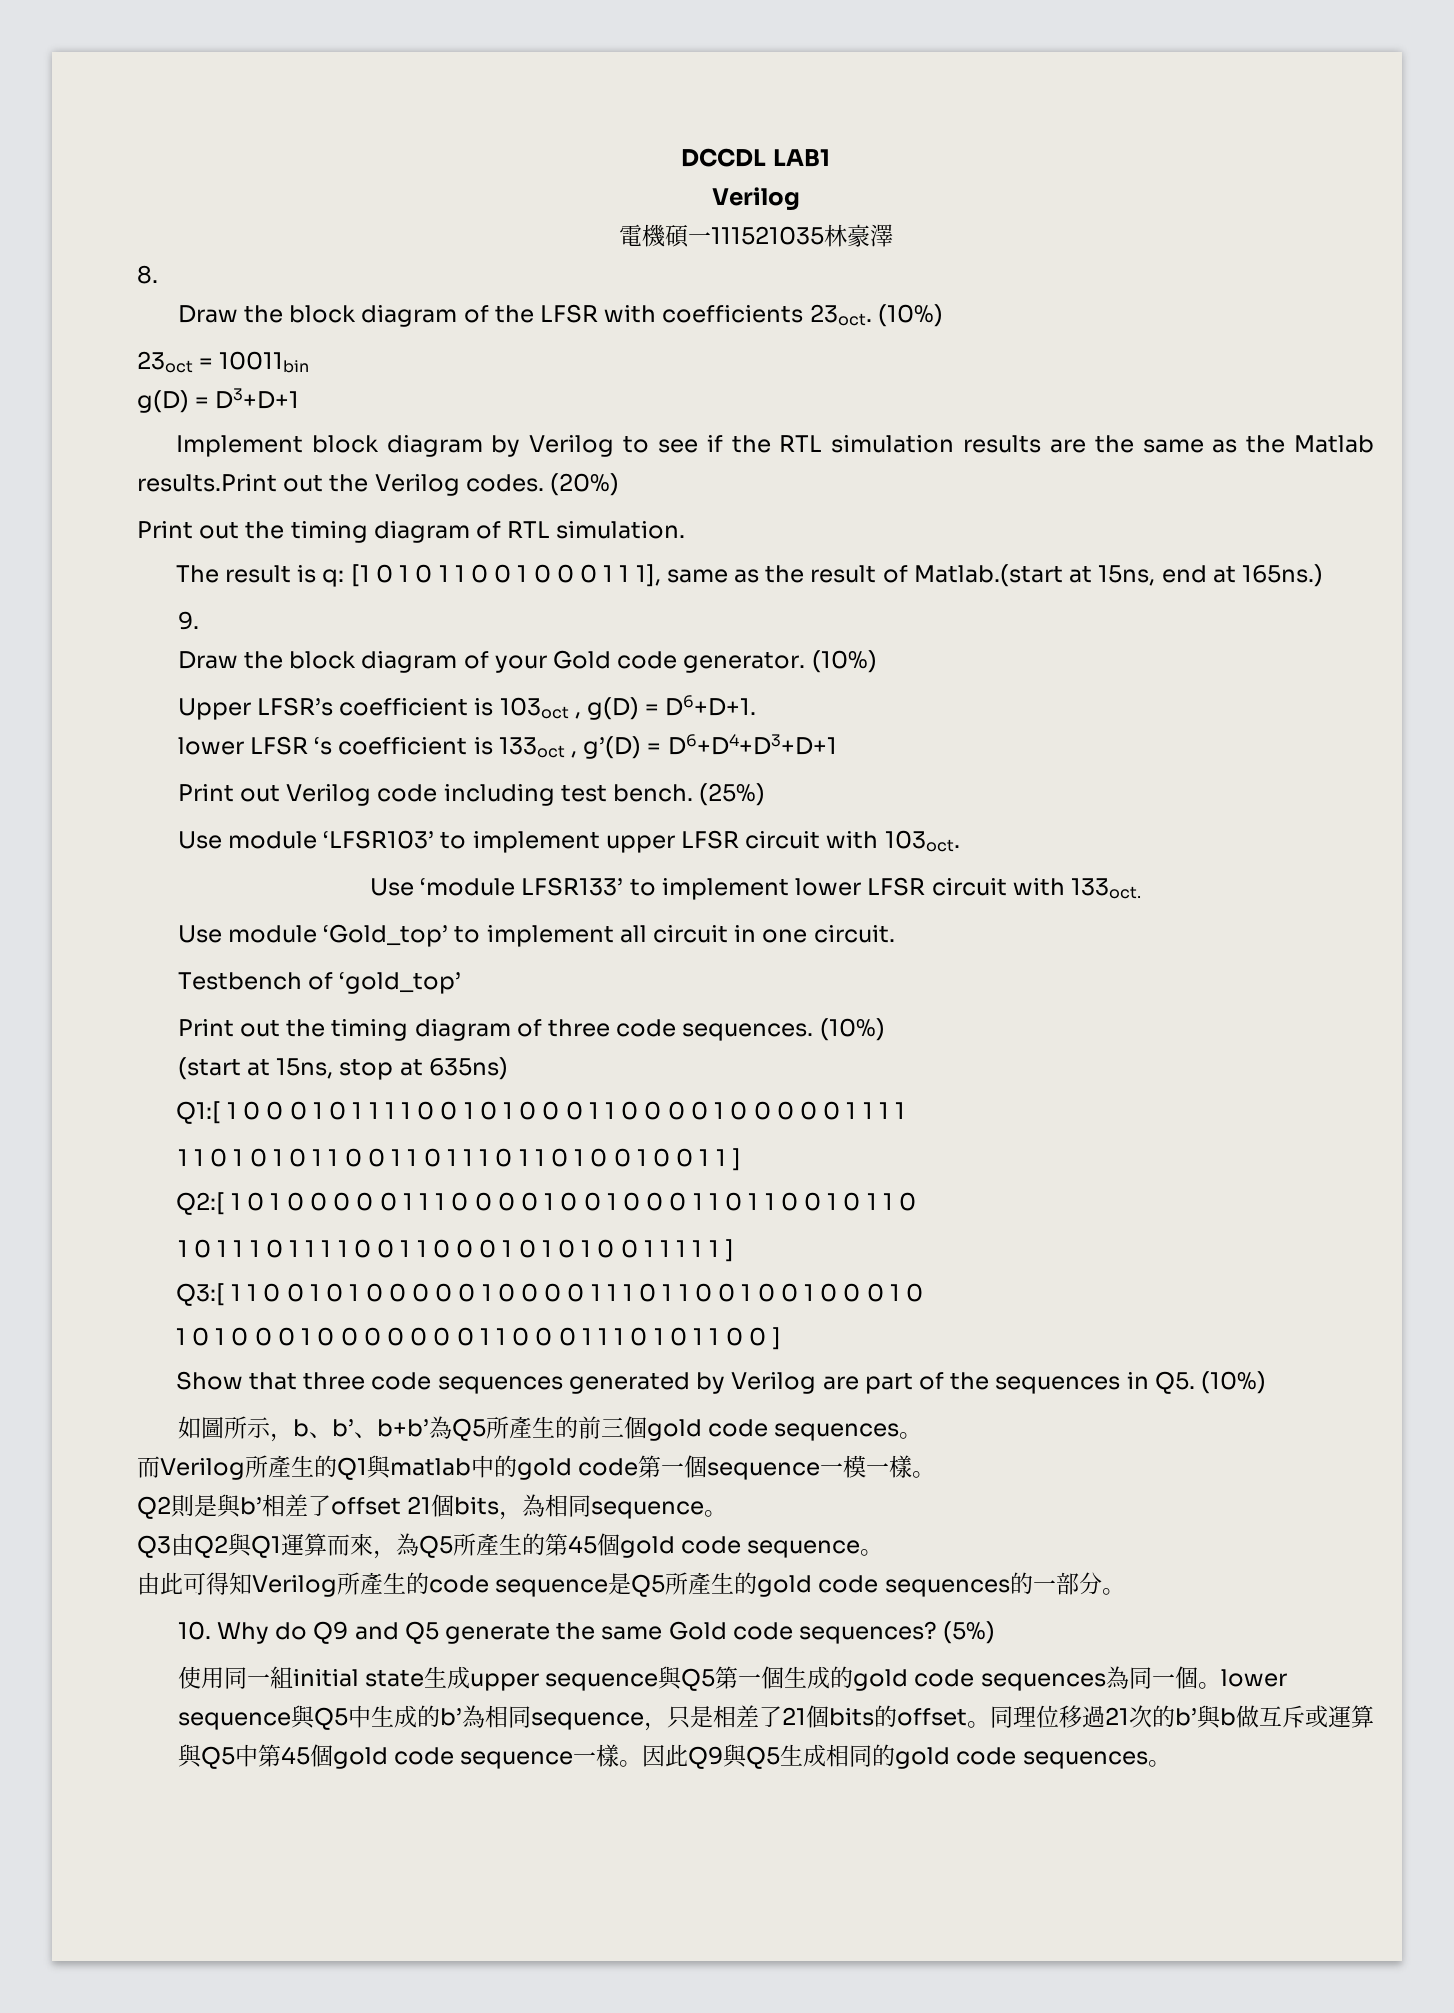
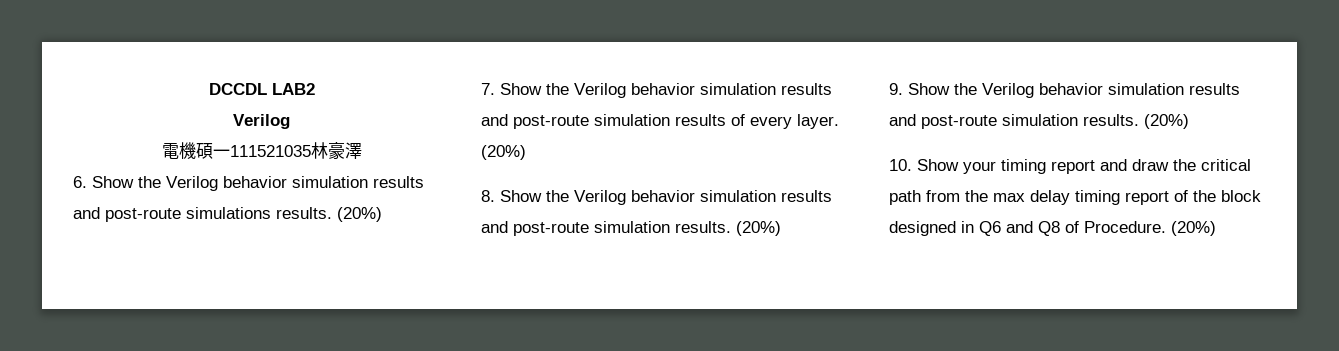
[772,149,830,167] LAB1 -> [271,83,315,95] LAB2
[137,265,158,284] [177,304,943,327] [137,351,310,373] [137,388,300,413] [175,434,1374,457] [137,473,620,496] [137,520,686,543] [175,564,1323,587] [177,611,199,630] [177,650,877,673] [177,695,757,720] [177,734,837,759] [177,783,766,806] [177,830,960,853] [370,877,1141,900] [177,924,895,947] [177,972,462,994] [177,1018,885,1041] [177,1057,508,1080] [175,1101,905,1124] [177,1148,741,1171] [175,1192,916,1215] [177,1239,734,1262] [175,1283,923,1306] [175,1327,781,1350] [175,1371,1267,1394] [177,1416,923,1442] [137,1455,936,1480] [137,1494,728,1520] [137,1533,884,1559] [137,1572,1125,1597] [177,1621,996,1644] [177,1666,1287,1691] [177,1705,1374,1731] [177,1744,1171,1769] 8. // Draw the block diagram of the LFSR with coefficients 23oct. (10%) // 23oct = 10011bin // g(D) = D3+D+1 // Implement block diagram by Verilog to see if the RTL simulation results are the same as the Matlab results.Print out the Verilog codes. (20%) // Print out the timing diagram of RTL simulation. // The result is q: [1 0 1 0 1 1 0 0 1 0 0 0 1 1 1], same as the result of Matlab.(start at 15ns, end at 165ns.) // 9. // Draw the block diagram of your Gold code generator. (10%) // Upper LFSR’s coefficient is 103oct , g(D) = D6+D+1. // lower LFSR ‘s coefficient is 133oct , g’(D) = D6+D4+D3+D+1 // Print out Verilog code including test bench. (25%) // Use module ‘LFSR103’ to implement upper LFSR circuit with 103oct. // Use ‘module LFSR133’ to implement lower LFSR circuit with 133oct. // Use module ‘Gold_top’ to implement all circuit in one circuit. // Testbench of ‘gold_top’ // Print out the timing diagram of three code sequences. (10%) // (start at 15ns, stop at 635ns) // Q1:[ 1 0 0 0 1 0 1 1 1 1 0 0 1 0 1 0 0 0 1 1 0 0 0 0 1 0 0 0 0 0 1 1 1 1 // 1 1 0 1 0 1 0 1 1 0 0 1 1 0 1 1 1 0 1 1 0 1 0 0 1 0 0 1 1 ] // Q2:[ 1 0 1 0 0 0 0 0 1 1 1 0 0 0 0 1 0 0 1 0 0 0 1 1 0 1 1 0 0 1 0 1 1 0 // 1 0 1 1 1 0 1 1 1 1 0 0 1 1 0 0 0 1 0 1 0 1 0 0 1 1 1 1 1 ] // Q3:[ 1 1 0 0 1 0 1 0 0 0 0 0 1 0 0 0 0 1 1 1 0 1 1 0 0 1 0 0 1 0 0 0 1 0 // 1 0 1 0 0 0 1 0 0 0 0 0 0 0 1 1 0 0 0 1 1 1 0 1 0 1 1 0 0 ] // Show that three code sequences generated by Verilog are part of the sequences in Q5. (10%) // 如圖所示，b、b’、b+b’為Q5所產生的前三個gold code sequences。 // 而Verilog所產生的Q1與matlab中的gold code第一個sequence一模一樣。 // Q2則是與b’相差了offset 21個bits，為相同sequence。 // Q3由Q2與Q1運算而來，為Q5所產生的第45個gold code sequence。 // 由此可得知Verilog所產生的code sequence是Q5所產生的gold code sequences的一部分。 // 10. Why do Q9 and Q5 generate the same Gold code sequences? (5%) // 使用同一組initial state生成upper sequence與Q5第一個生成的gold code sequences為同一個。lower sequence與Q5中生成的b’為相同sequence，只是相差了21個bits的offset。同理位移過21次的b’與b做互斥或運算與Q5中第45個gold code sequence一樣。因此Q9與Q5生成相同的gold code sequences。 -> [73,176,424,191] [73,207,382,222] [481,83,832,98] [481,114,839,129] [481,145,526,160] [481,190,832,205] [481,221,781,236] [889,83,1240,98] [889,114,1189,129] [889,159,1251,174] [889,190,1261,205] [889,221,1216,236] 6. Show the Verilog behavior simulation results and post-route simulations results. (20%) // 7. Show the Verilog behavior simulation results and post-route simulation results of every layer. (20%) // 8. Show the Verilog behavior simulation results and post-route simulation results. (20%) // 9. Show the Verilog behavior simulation results and post-route simulation results. (20%) // 10. Show your timing report and draw the critical path from the max delay timing report of the block designed in Q6 and Q8 of Procedure. (20%)

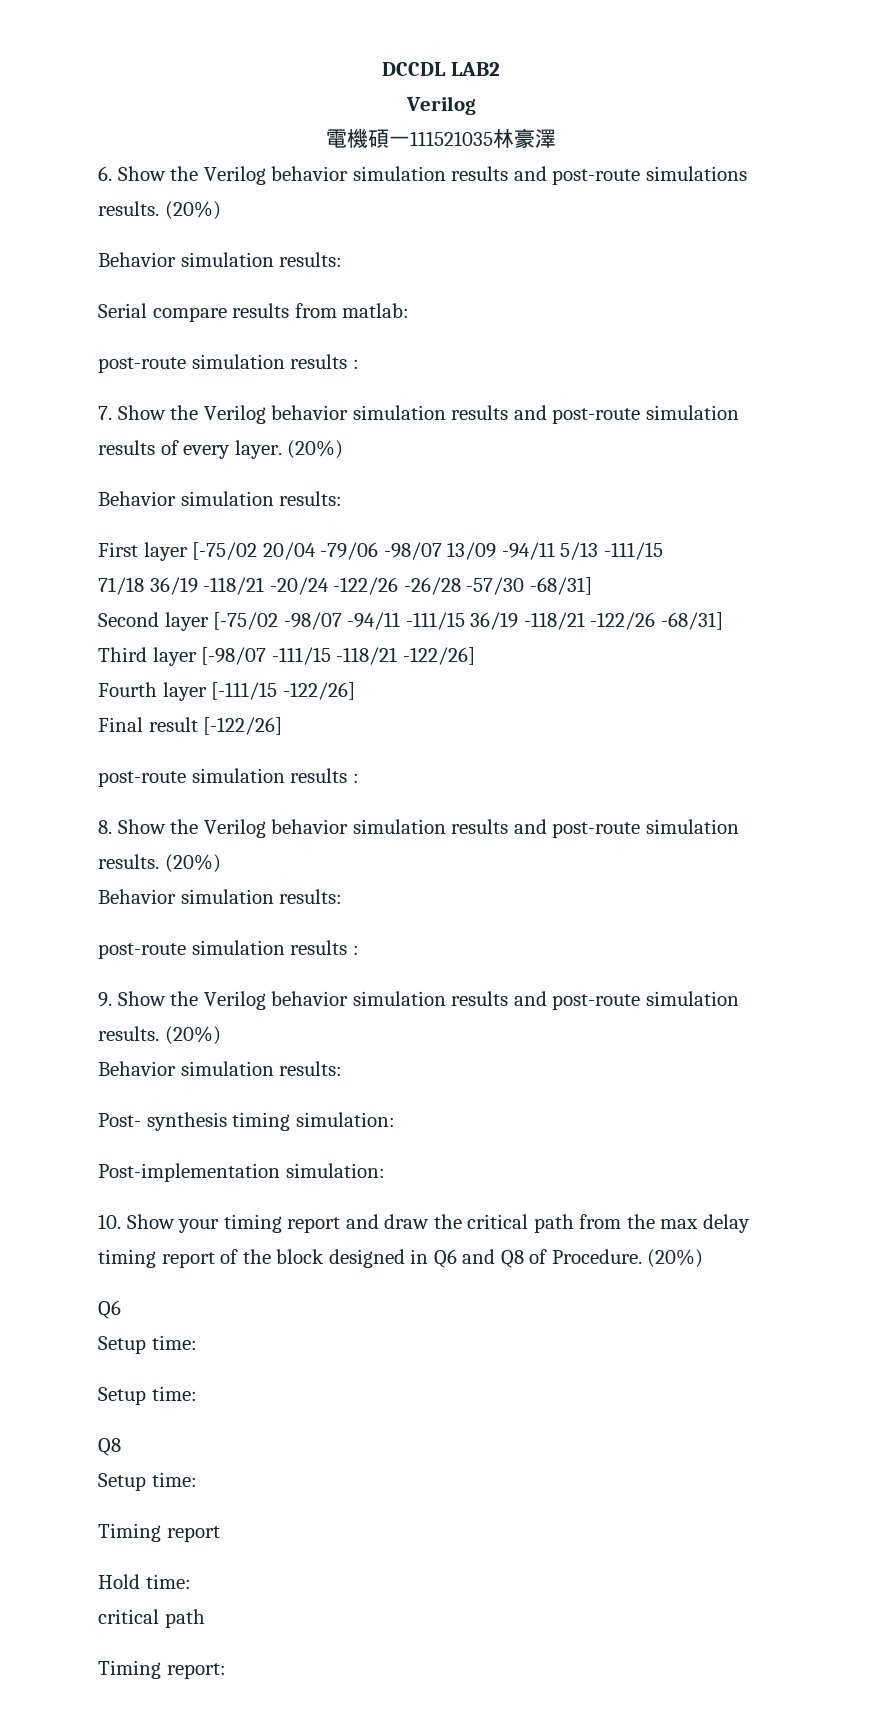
(382, 214) none -> [98,252,343,267] [98,303,410,322] [98,354,359,373] // Behavior simulation results: // Serial compare results from matlab: // post-route simulation results :
(526, 152) none -> [98,491,343,506] [98,542,663,561] [98,577,592,595] [98,612,723,631] [98,647,475,666] [98,682,355,701] [98,717,283,735] [98,768,359,787] // Behavior simulation results: // First layer [-75/02 20/04 -79/06 -98/07 13/09 -94/11 5/13 -111/15 // 71/18 36/19 -118/21 -20/24 -122/26 -26/28 -57/30 -68/31] // Second layer [-75/02 -98/07 -94/11 -111/15 36/19 -118/21 -122/26 -68/31] // Third layer [-98/07 -111/15 -118/21 -122/26] // Fourth layer [-111/15 -122/26] // Final result [-122/26] // post-route simulation results :
(781, 228) none -> [98,889,343,904] [98,940,359,959] // Behavior simulation results: // post-route simulation results :
(1189, 121) none -> [98,1061,343,1076] [98,1112,395,1131] [98,1163,385,1182] // Behavior simulation results: // Post- synthesis timing simulation: // Post-implementation simulation:
(1216, 228) none -> [98,1300,121,1319] [98,1335,197,1354] [98,1386,197,1405] [98,1438,121,1456] [98,1472,197,1491] [98,1523,220,1542] [98,1574,191,1589] [98,1609,205,1628] [98,1660,226,1679] // Q6 // Setup time: // Setup time: // Q8 // Setup time: // Timing report // Hold time: // critical path // Timing report:

